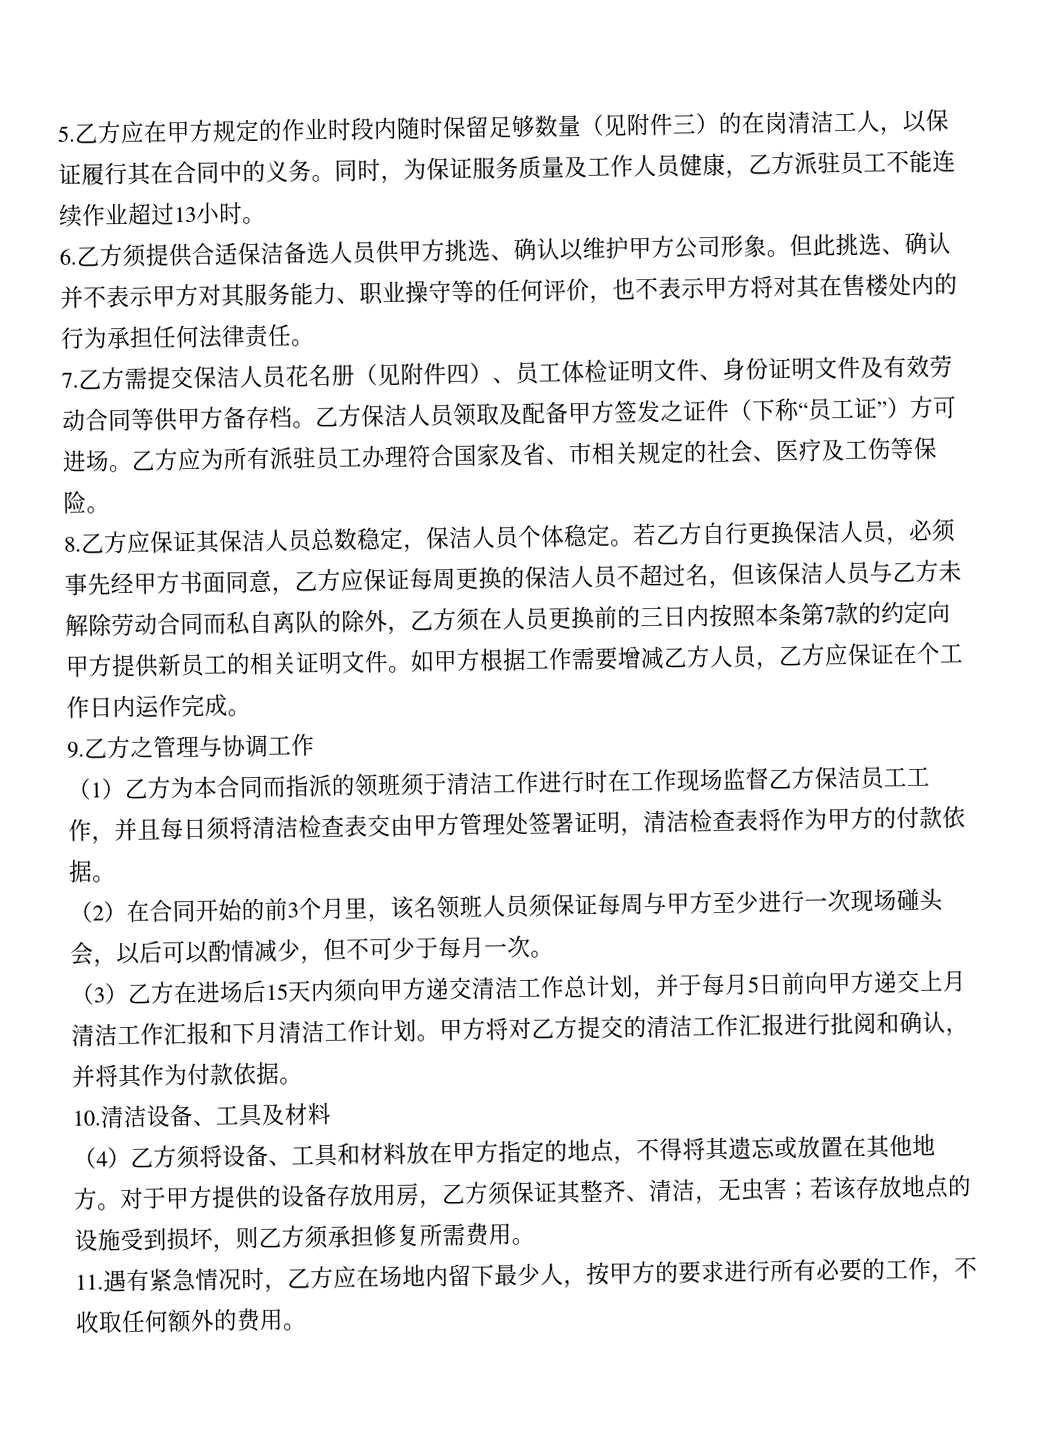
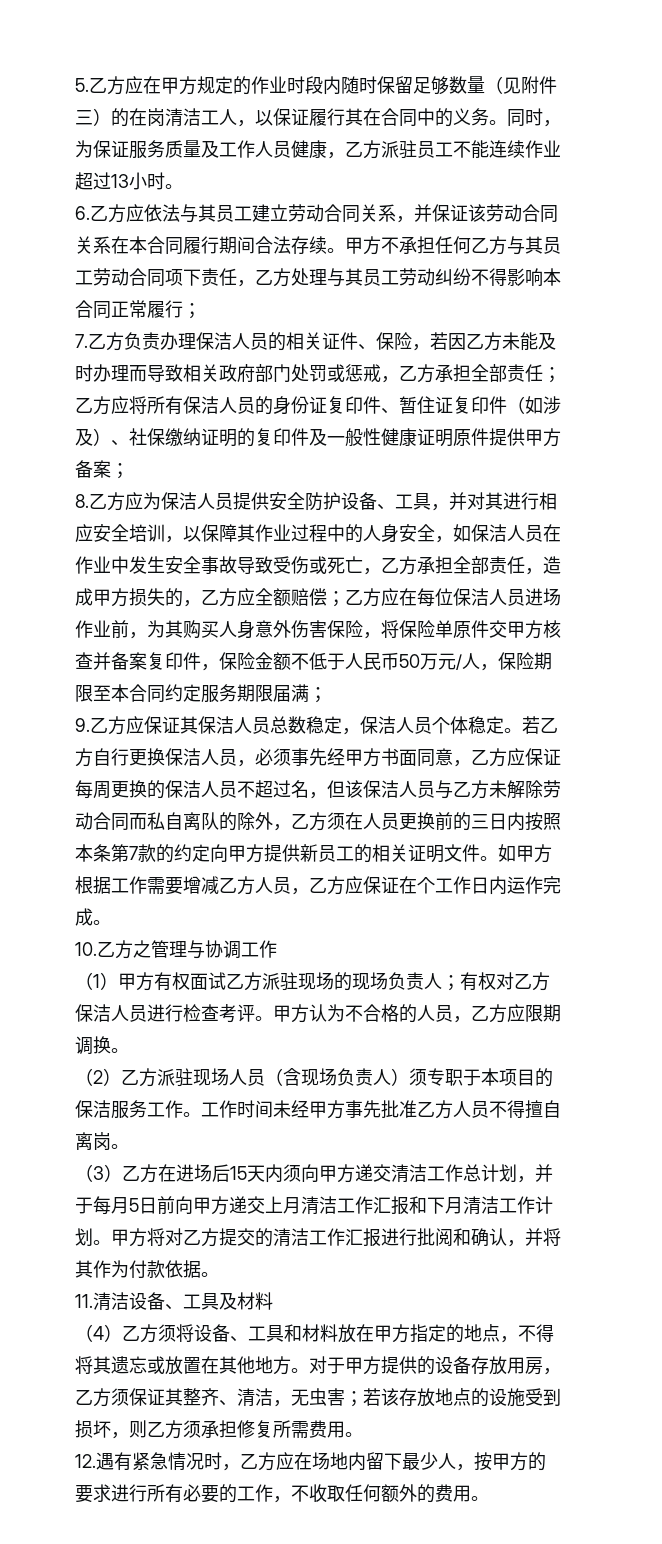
[122,231,951,268] [60,272,958,309] [60,323,315,350] [61,354,953,391] [62,395,957,432] [62,436,937,473] [63,490,110,514] [64,536,82,552] 须提供合适保洁备选人员供甲方挑选、确认以维护甲方公司形象。但此挑选、确认并不表示甲方对其服务能力、职业操守等的任何评价，也不表示甲方将对其在售楼处内的行为承担任何法律责任。 // 7.乙方需提交保洁人员花名册（见附件四）、员工体检证明文件、身份证明文件及有效劳动合同等供甲方备存档。乙方保洁人员领取及配备甲方签发之证件（下称“员工证”）方可进场。乙方应为所有派驻员工办理符合国家及省、市相关规定的社会、医疗及工伤等保险。 // 8. -> [126,204,558,223] [75,236,561,255] [75,268,561,287] [75,300,201,319] [75,332,556,351] [75,364,561,383] [75,396,561,415] [75,428,561,447] [75,460,129,479] [75,492,557,511] [75,524,561,543] [75,556,561,575] [75,588,561,607] [75,620,561,639] [75,652,552,671] [75,684,327,703] [75,718,90,732] 应依法与其员工建立劳动合同关系，并保证该劳动合同关系在本合同履行期间合法存续。甲方不承担任何乙方与其员工劳动合同项下责任，乙方处理与其员工劳动纠纷不得影响本合同正常履行； // 7.乙方负责办理保洁人员的相关证件、保险，若因乙方未能及时办理而导致相关政府部门处罚或惩戒，乙方承担全部责任；乙方应将所有保洁人员的身份证复印件、暂住证复印件（如涉及）、社保缴纳证明的复印件及一般性健康证明原件提供甲方备案； // 8.乙方应为保洁人员提供安全防护设备、工具，并对其进行相应安全培训，以保障其作业过程中的人身安全，如保洁人员在作业中发生安全事故导致受伤或死亡，乙方承担全部责任，造成甲方损失的，乙方应全额赔偿；乙方应在每位保洁人员进场作业前，为其购买人身意外伤害保险，将保险单原件交甲方核查并备案复印件，保险金额不低于人民币50万元/人，保险期限至本合同约定服务期限届满； // 9.
[67,741,85,758] 9. -> [75,942,97,956] 10.
[124,765,930,800] [68,805,966,845] [68,859,116,883] [69,887,943,923] [70,934,531,968] 乙方为本合同而指派的领班须于清洁工作进行时在工作现场监督乙方保洁员工工作，并且每日须将清洁检查表交由甲方管理处签署证明，清洁检查表将作为甲方的付款依据。 // （2）在合同开始的前3个月里，该名领班人员须保证每周与甲方至少进行一次现场碰头会，以后可以酌情减少，但不可少于每月一次 -> [118,972,550,991] [75,1004,561,1023] [75,1036,129,1055] [75,1068,553,1087] [75,1100,561,1119] [75,1132,111,1150] 甲方有权面试乙方派驻现场的现场负责人；有权对乙方保洁人员进行检查考评。甲方认为不合格的人员，乙方应限期调换。 // （2）乙方派驻现场人员（含现场负责人）须专职于本项目的保洁服务工作。工作时间未经甲方事先批准乙方人员不得擅自离岗
[72,1110,101,1126] 10. -> [75,1294,93,1308] 11.
[75,1274,104,1290] 11. -> [75,1454,96,1468] 12.

